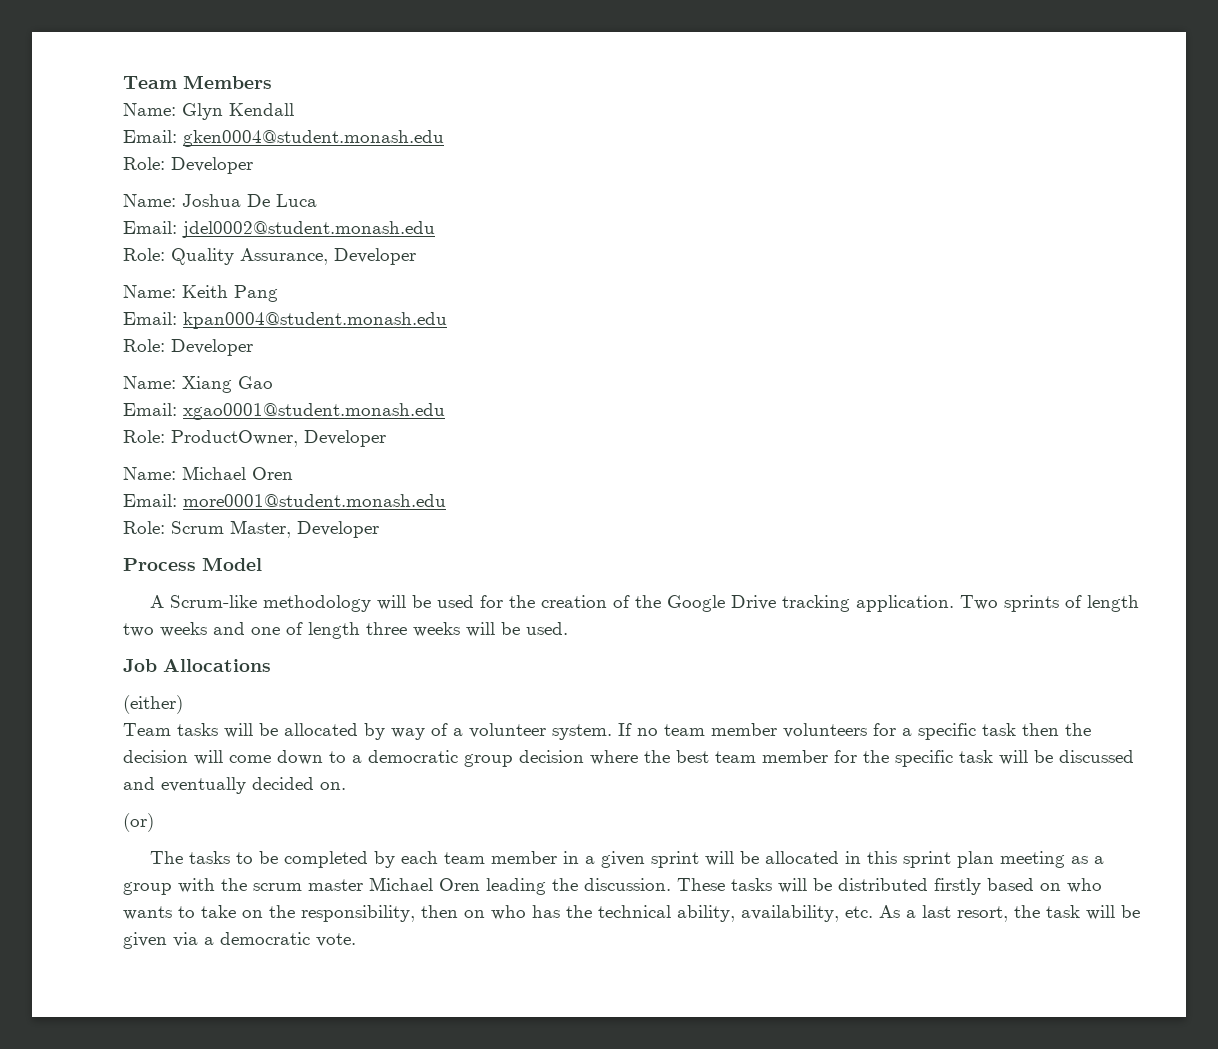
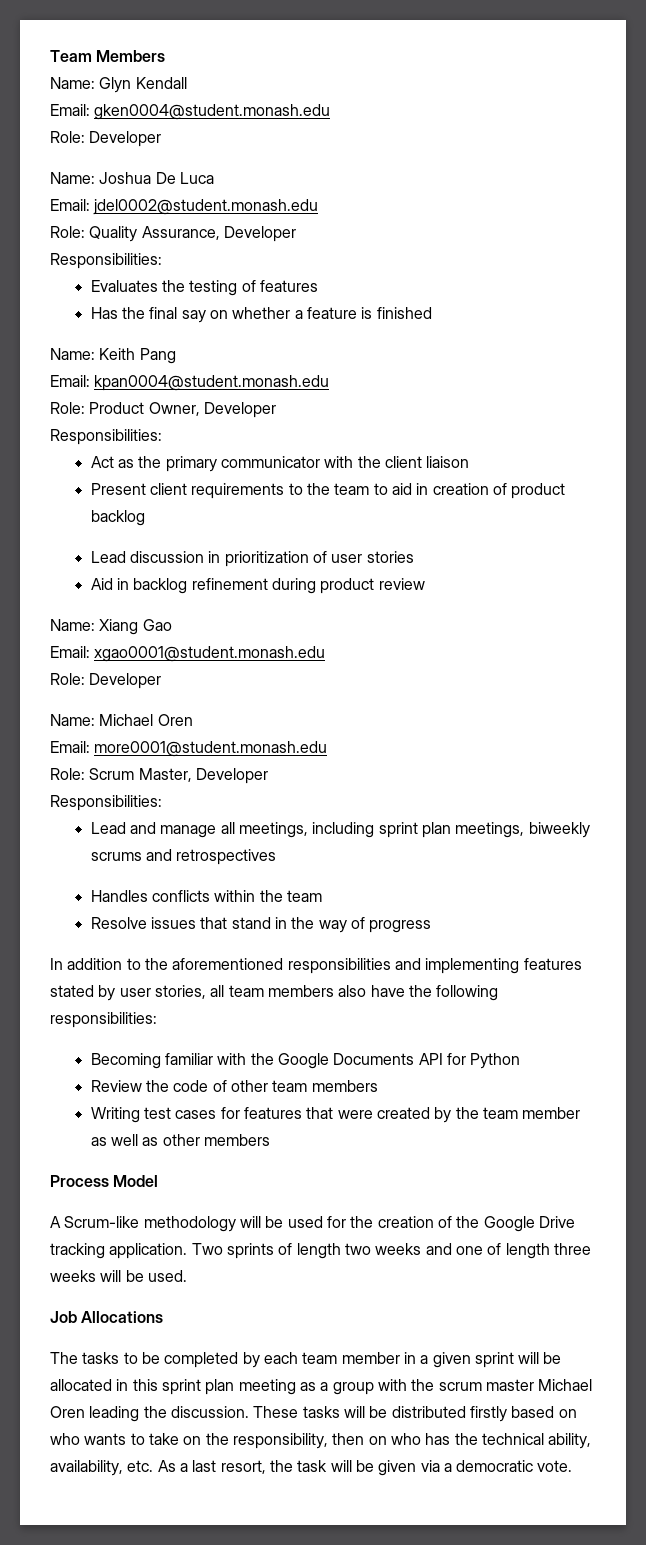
(416, 256) none -> [50,253,162,269] [90,280,318,296] [90,307,432,323] // Responsibilities: // Evaluates the testing of features // Has the final say on whether a feature is finished
[171,339,253,356] Developer -> [89,402,276,418] [50,429,162,445] [90,456,470,472] [90,483,566,499] [90,510,145,526] [90,551,414,567] [90,578,425,594] Product Owner, Developer // Responsibilities: // Act as the primary communicator with the client liaison // Present client requirements to the team to aid in creation of product backlog // Lead discussion in prioritization of user stories // Aid in backlog refinement during product review
[171,430,298,447] ProductOwner, -> (85, 679) none
(379, 529) none -> [50,795,162,811] [90,822,590,838] [90,849,277,865] [90,890,322,902] [90,917,432,933] [50,958,582,974] [50,985,499,1001] [50,1012,157,1028] [90,1053,521,1069] [90,1080,378,1092] [90,1107,581,1123] [90,1134,270,1146] // Responsibilities: // Lead and manage all meetings, including sprint plan meetings, biweekly scrums and retrospectives // Handles conflicts within the team // Resolve issues that stand in the way of progress // In addition to the aforementioned responsibilities and implementing features stated by user stories, all team members also have the following responsibilities: // Becoming familiar with the Google Documents API for Python // Review the code of other team members // Writing test cases for features that were created by the team member as well as other members
[123,695,183,714] [123,723,1091,740] [123,750,1134,767] [123,777,346,794] [123,813,154,832] // (either) // Team tasks will be allocated by way of a volunteer system. If no team member volunteers for a specific task then the decision will come down to a democratic group decision where the best team member for the specific task will be discussed and eventually decided on. // (or) -> (164, 1317) none

